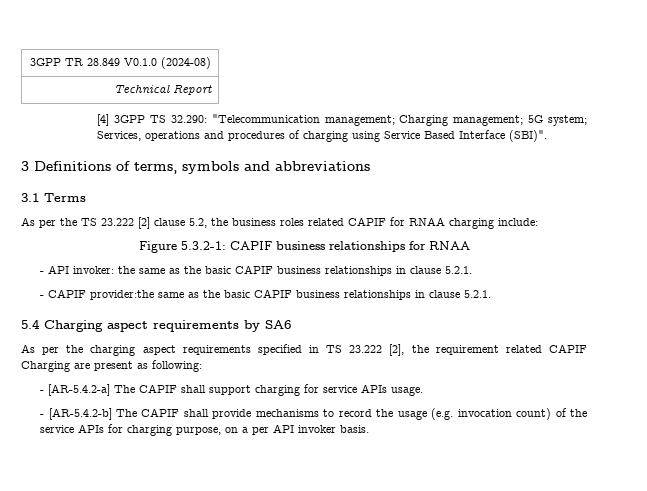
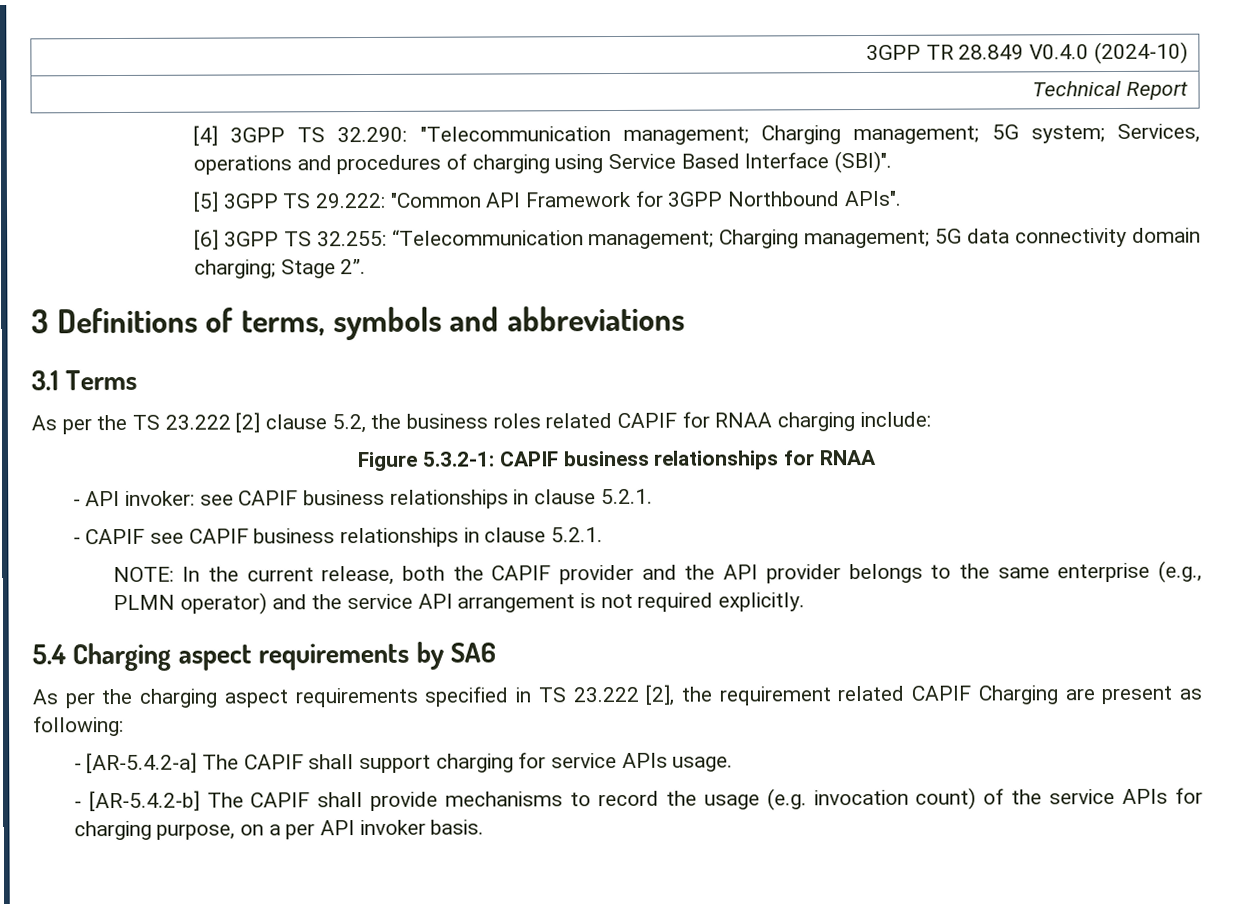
[124,57,212,69] V0.1.0 (2024-08) -> [1028,41,1188,65] V0.4.0 (2024-10)
(548, 136) none -> [192,190,902,212] [193,227,1201,250] [193,259,367,279] // [5] 3GPP TS 29.222: "Common API Framework for 3GPP Northbound APIs". // [6] 3GPP TS 32.255: “Telecommunication management; Charging management; 5G data connectivity domain charging; Stage 2”.
[118,266,232,274] the same as the basic -> [199,494,234,506] see
[90,289,492,300] provider:the same as the basic CAPIF business relationships in clause 5.2.1. -> [150,527,604,548] [113,560,1202,586] [113,592,806,615] see CAPIF business relationships in clause 5.2.1. // NOTE: In the current release, both the CAPIF provider and the API provider belongs to the same enterprise (e.g., PLMN operator) and the service API arrangement is not required explicitly.

